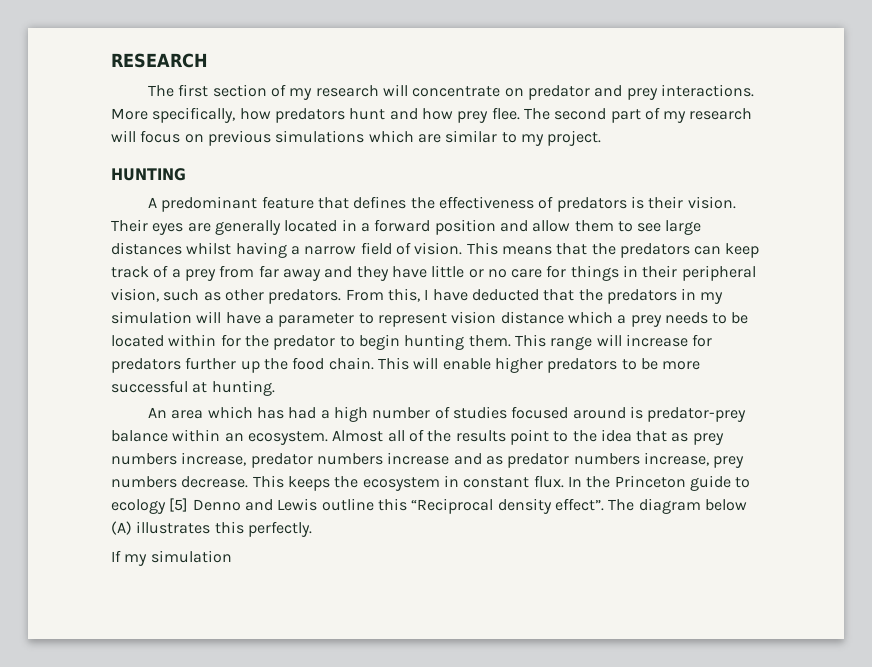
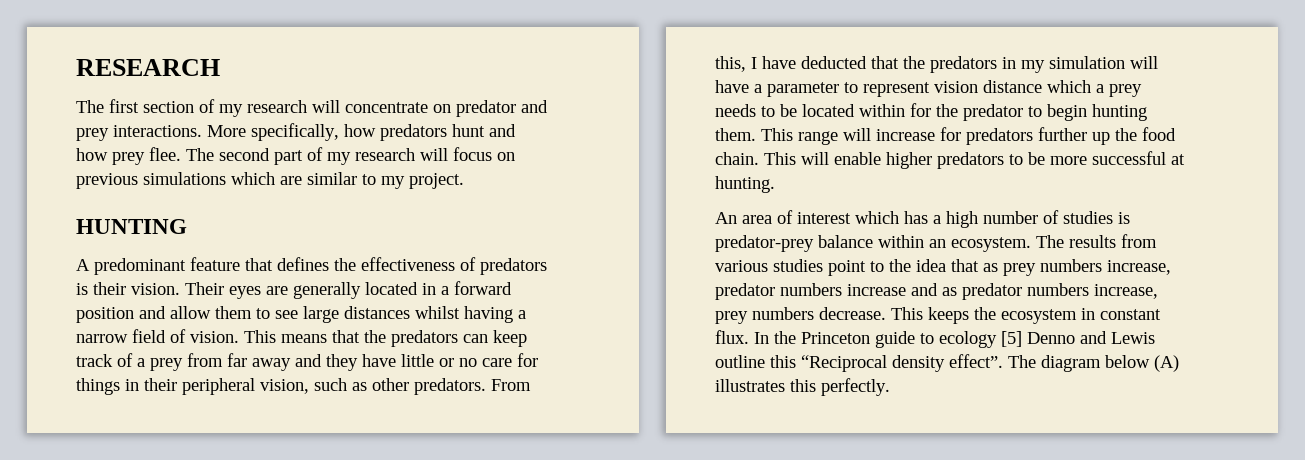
(204, 414) none -> [777,210,851,224] of interest
[288,407,317,419] had -> (928, 217) none
[511,406,626,419] focused around -> (1113, 217) none
[332,429,506,442] Almost all of the results -> [1036,234,1157,248] [715,259,823,272] The results from various studies
[111,550,232,566] // If my simulation -> (890, 387) none

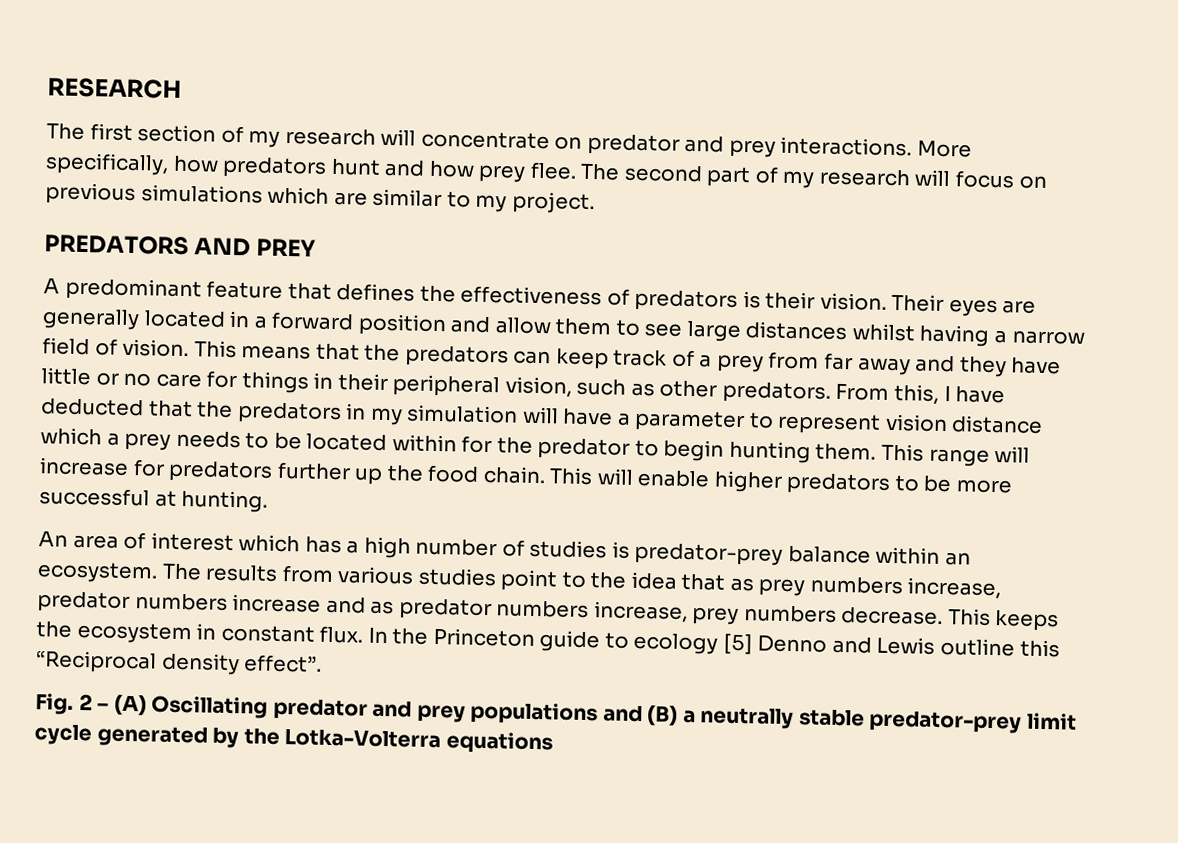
[76,219,187,234] HUNTING -> [44,234,317,257] PREDATORS AND PREY
[1008,355,1179,372] [715,378,890,396] The diagram below (A) illustrates this perfectly. -> [35,693,1078,734] [34,724,553,755] // Fig. 2 – (A) Oscillating predator and prey populations and (B) a neutrally stable predator-prey limit cycle generated by the Lotka-Volterra equations

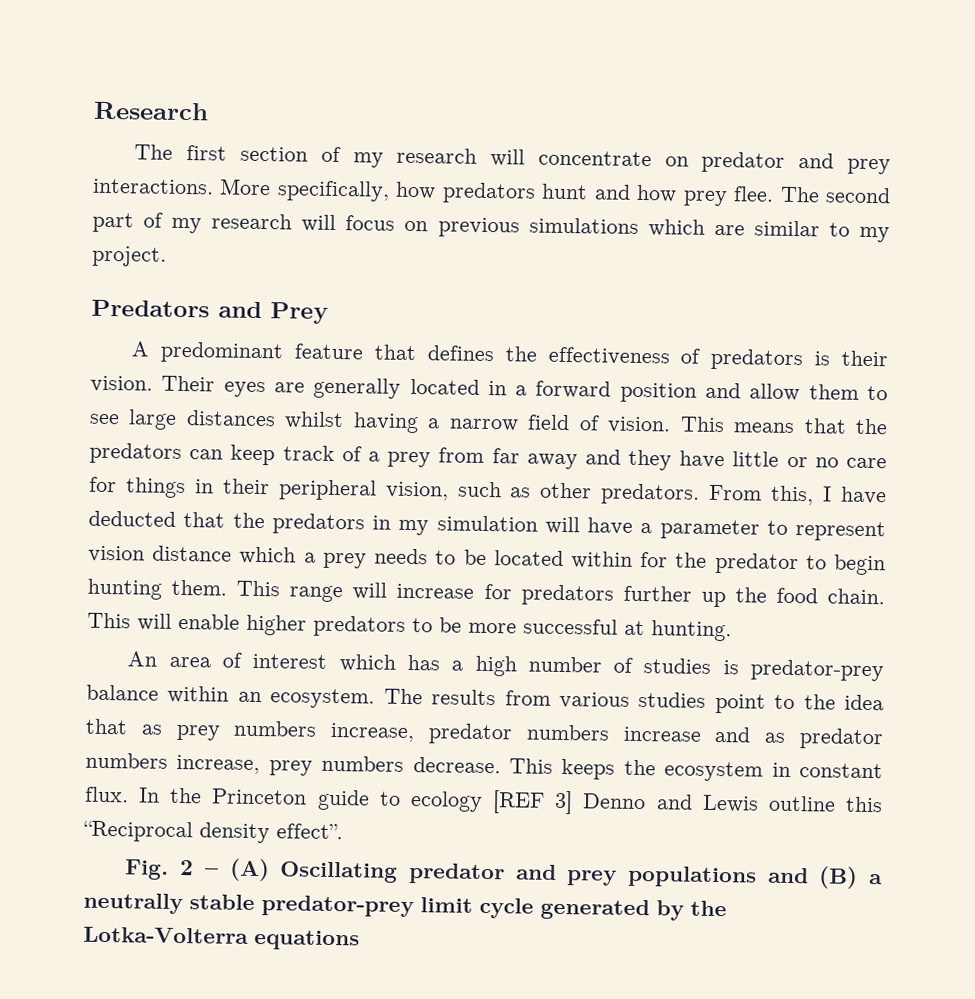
[47,77,182,99] RESEARCH -> [93,101,209,121] Research
[44,234,317,257] PREDATORS AND PREY -> [91,299,329,324] Predators and Prey
[722,633,753,655] [5] -> [492,790,574,815] [REF 3]

